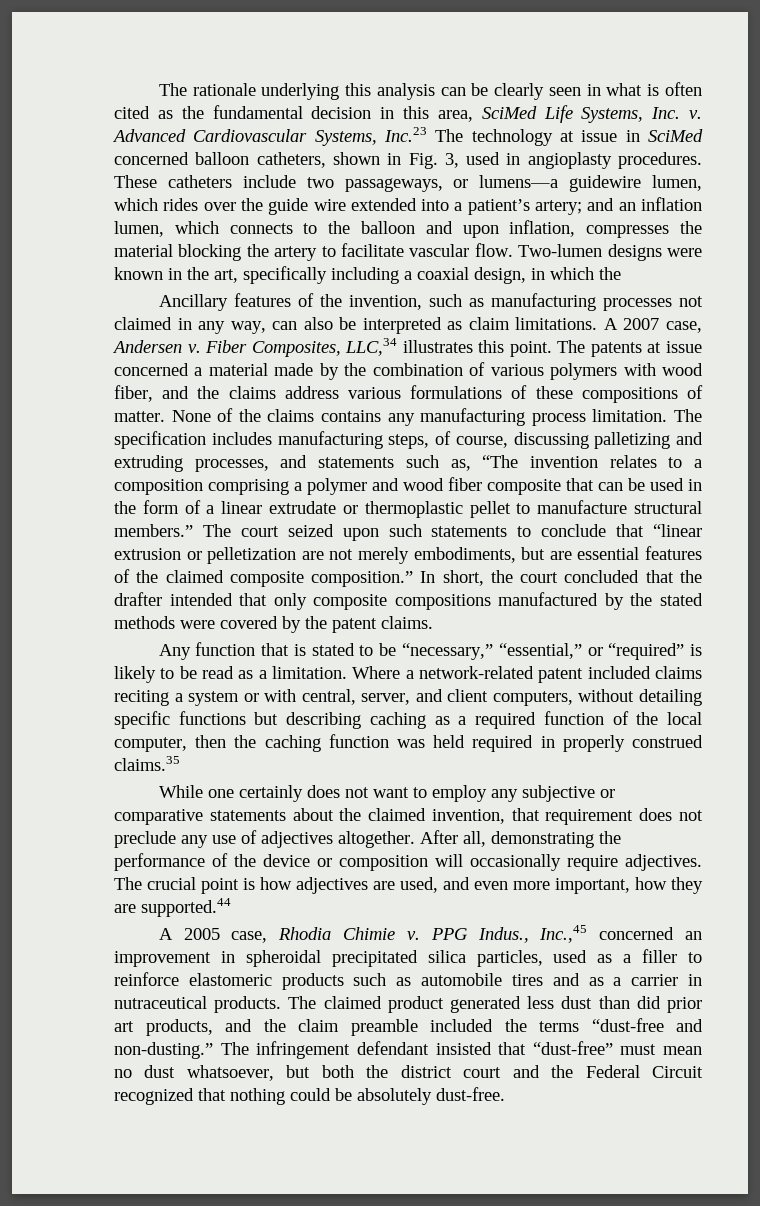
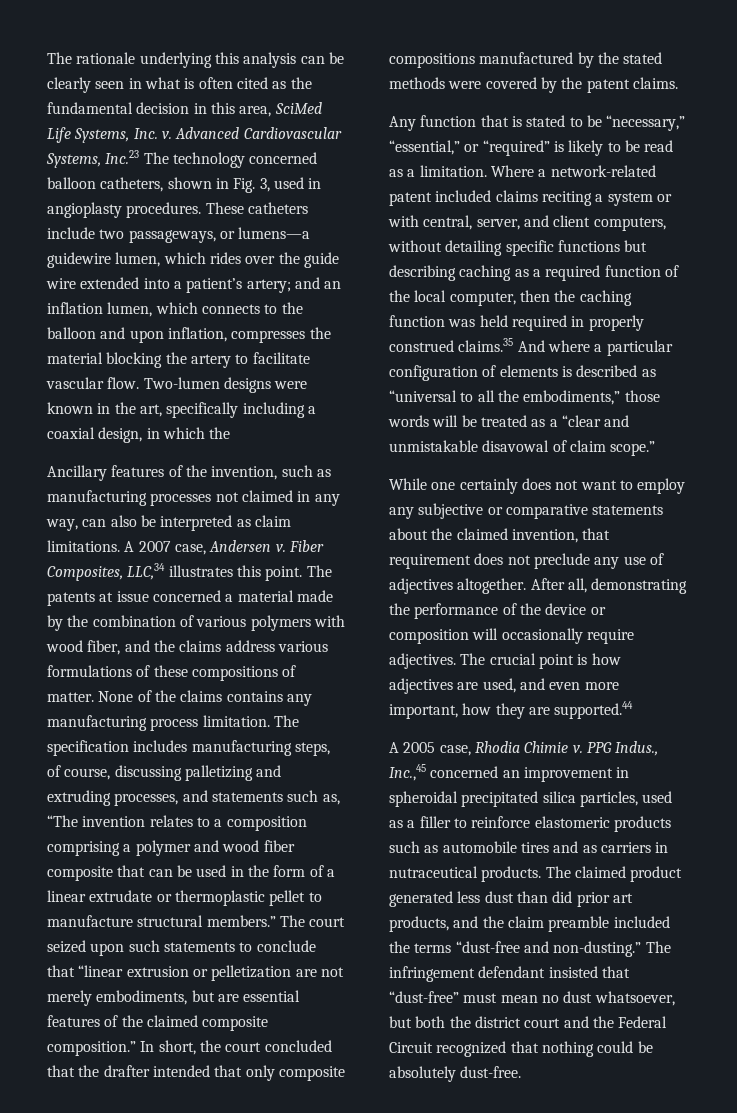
[559,129,703,142] at issue in SciMed -> (245, 160) none
(180, 763) none -> [517,340,673,356] [389,365,656,381] [389,390,660,405] [388,415,630,427] [389,440,656,456] And where a particular configuration of elements is described as “universal to all the embodiments,” those words will be treated as a “clear and unmistakable disavowal of claim scope.”
[613,974,679,986] a carrier -> [600,842,651,853] carriers

